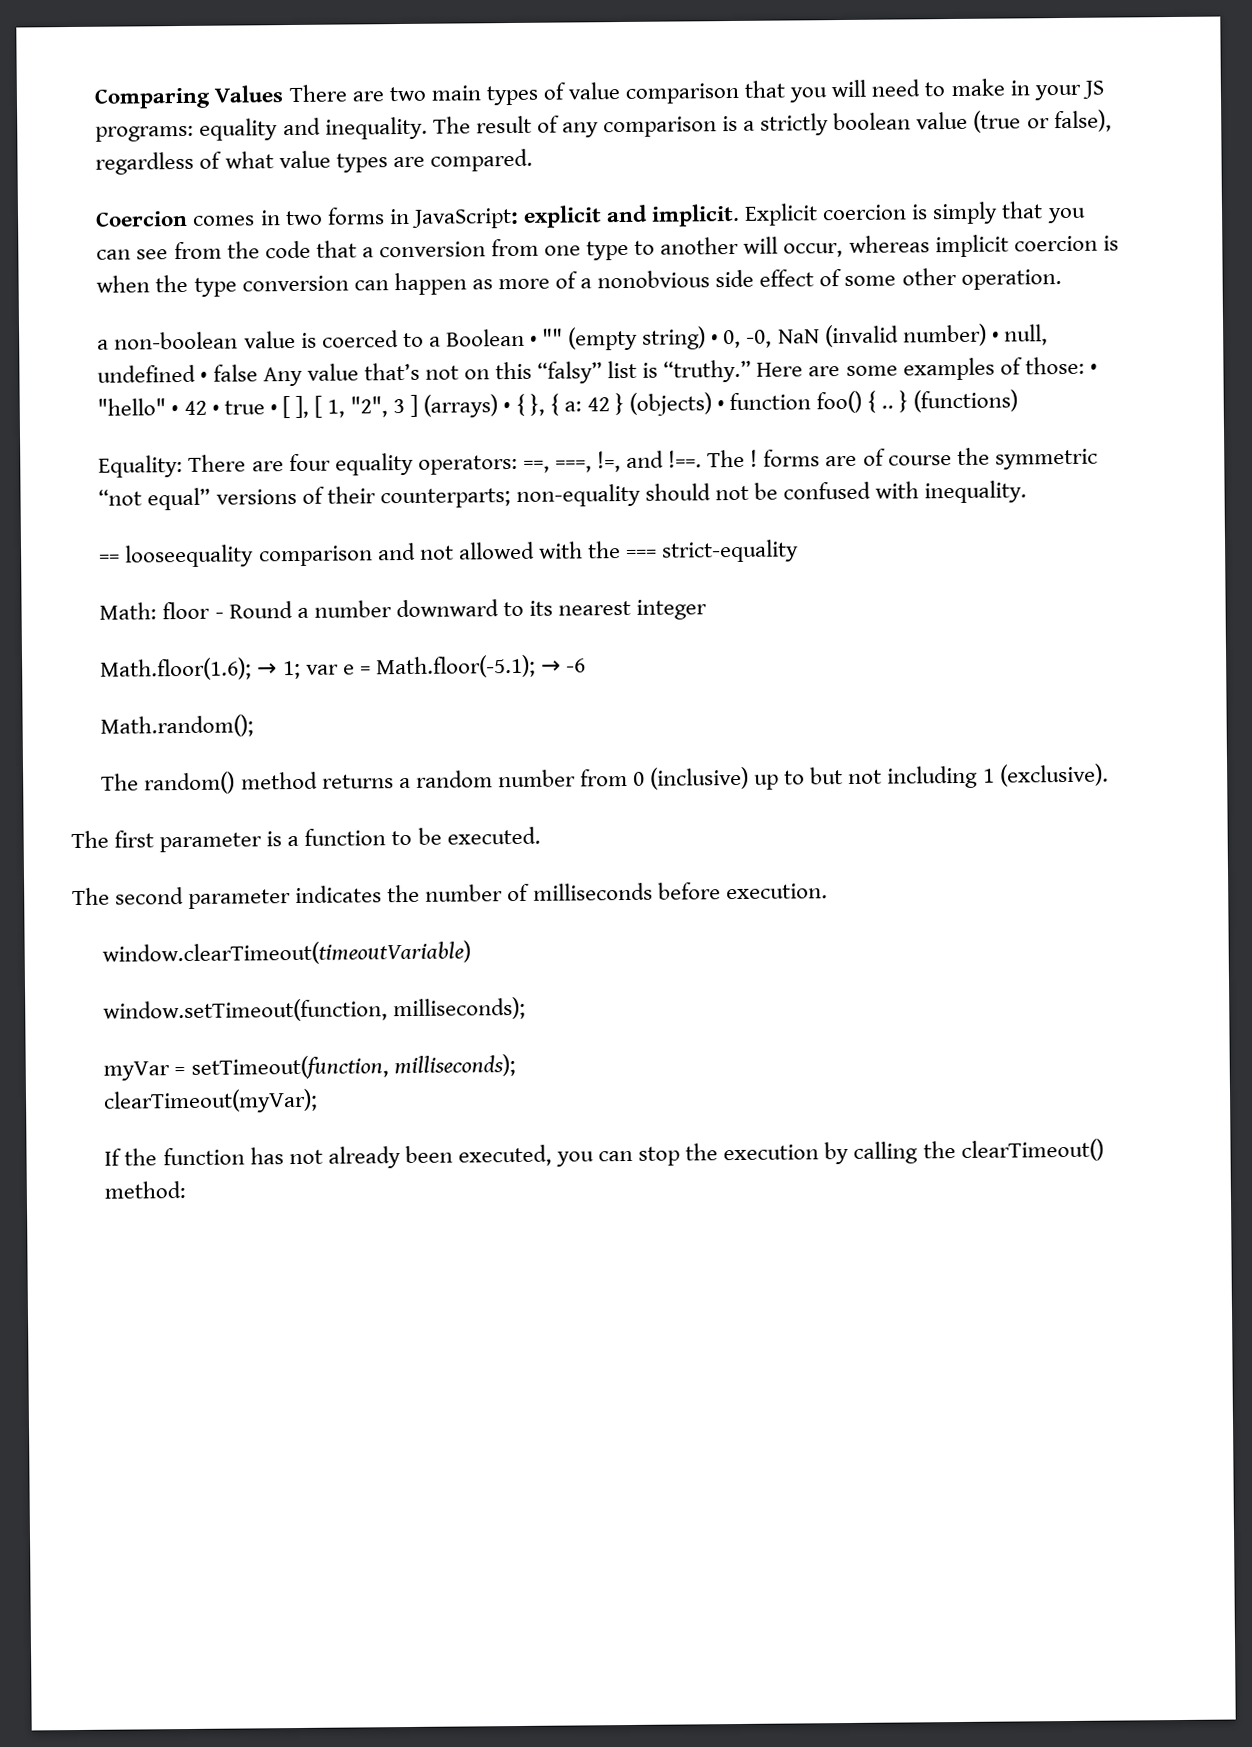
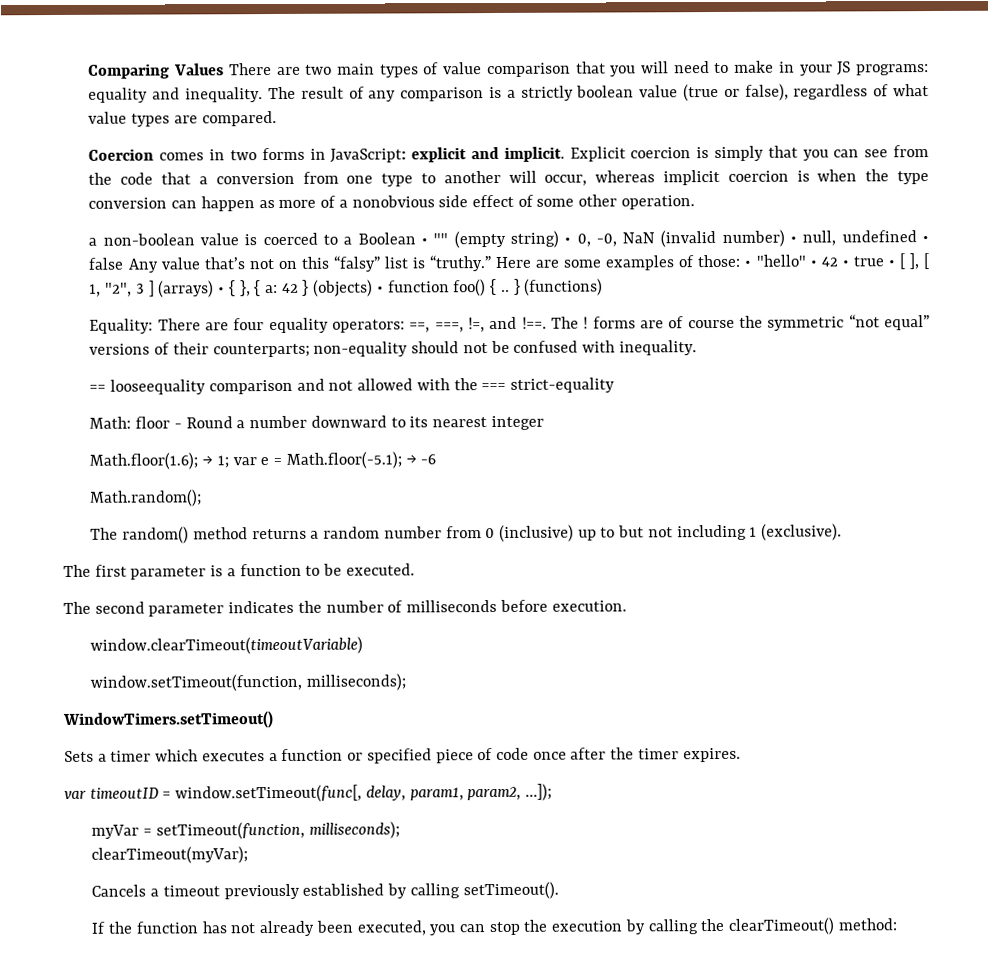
(527, 1008) none -> [63,711,274,729] [64,747,741,764] [64,783,553,803] // WindowTimers.setTimeout() // Sets a timer which executes a function or specified piece of code once after the timer expires. // var timeoutID = window.setTimeout(func[, delay, param1, param2, ...]);
(319, 1101) none -> [91,881,559,900] // Cancels a timeout previously established by calling setTimeout().

